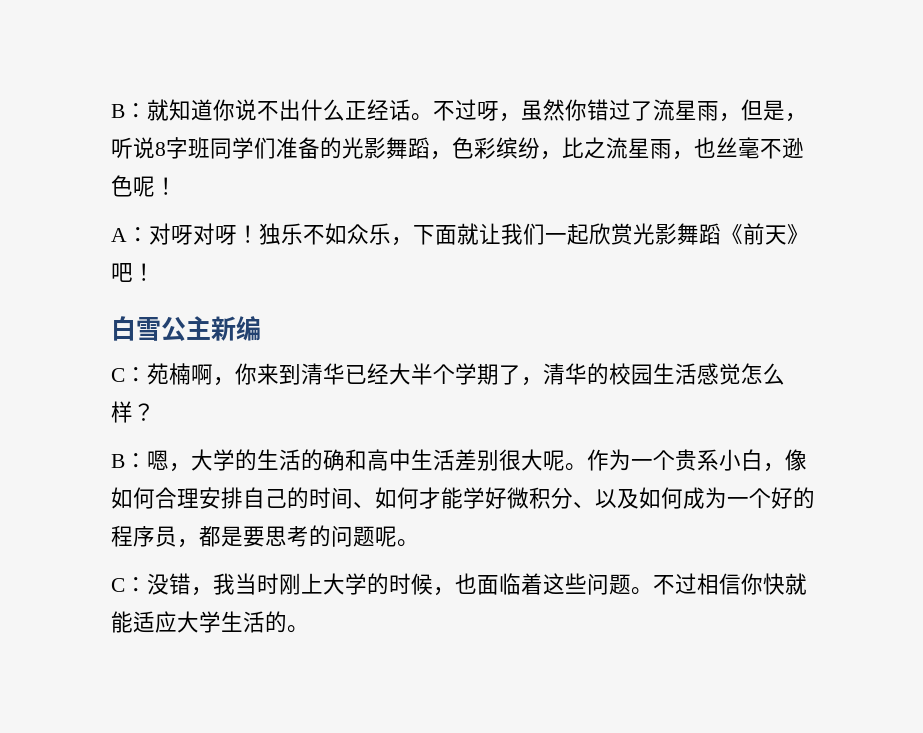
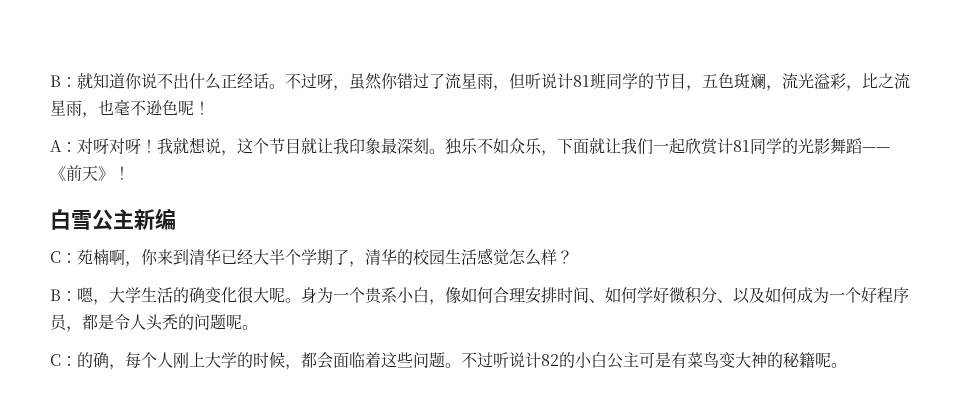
[763,100,807,122] [111,137,540,160] 是，听说8字班同学们准备的光影舞蹈，色彩缤纷 -> [525,73,846,91] 听说计81班同学的节目，五色斑斓，流光溢彩
[716,137,738,157] 丝 -> (114, 107) none
(259, 234) none -> [157,137,445,156] 我就想说，这个节目就让我印象最深刻。
[633,223,721,245] 光影舞蹈 -> [717,138,890,154] 计81同学的光影舞蹈——
[111,263,133,282] 吧 -> (114, 173) none
[235,449,257,471] 的 -> (141, 295) none
[345,449,499,471] 和高中生活差别 -> [205,287,237,303] 变化
[587,449,609,471] 作 -> [301,287,317,303] 身
[243,487,309,509] 自己的 -> (557, 295) none
[419,487,463,509] 才能 -> (637, 295) none
[793,487,815,509] 的 -> (877, 295) none
[243,526,309,547] 要思考 -> [114,314,178,331] 令人头秃
[147,573,279,596] 没错，我当时 -> [77,352,173,370] 的确，每个人
[455,573,477,594] 也 -> [301,352,333,369] 都会
[697,573,807,595] [111,611,287,633] 相信你快就能适应大学生活的 -> [493,352,831,369] 听说计82的小白公主可是有菜鸟变大神的秘籍呢

